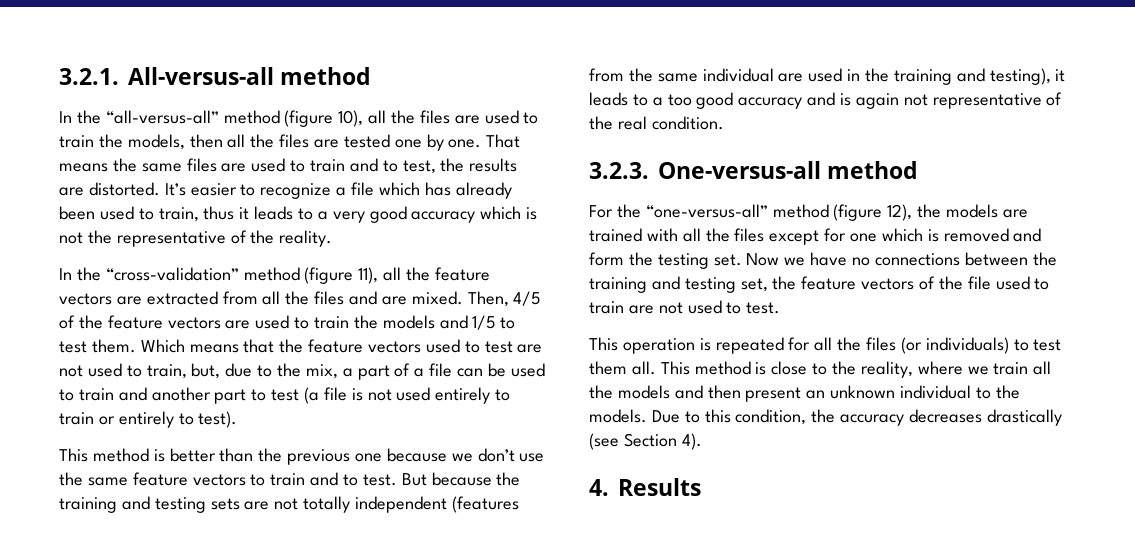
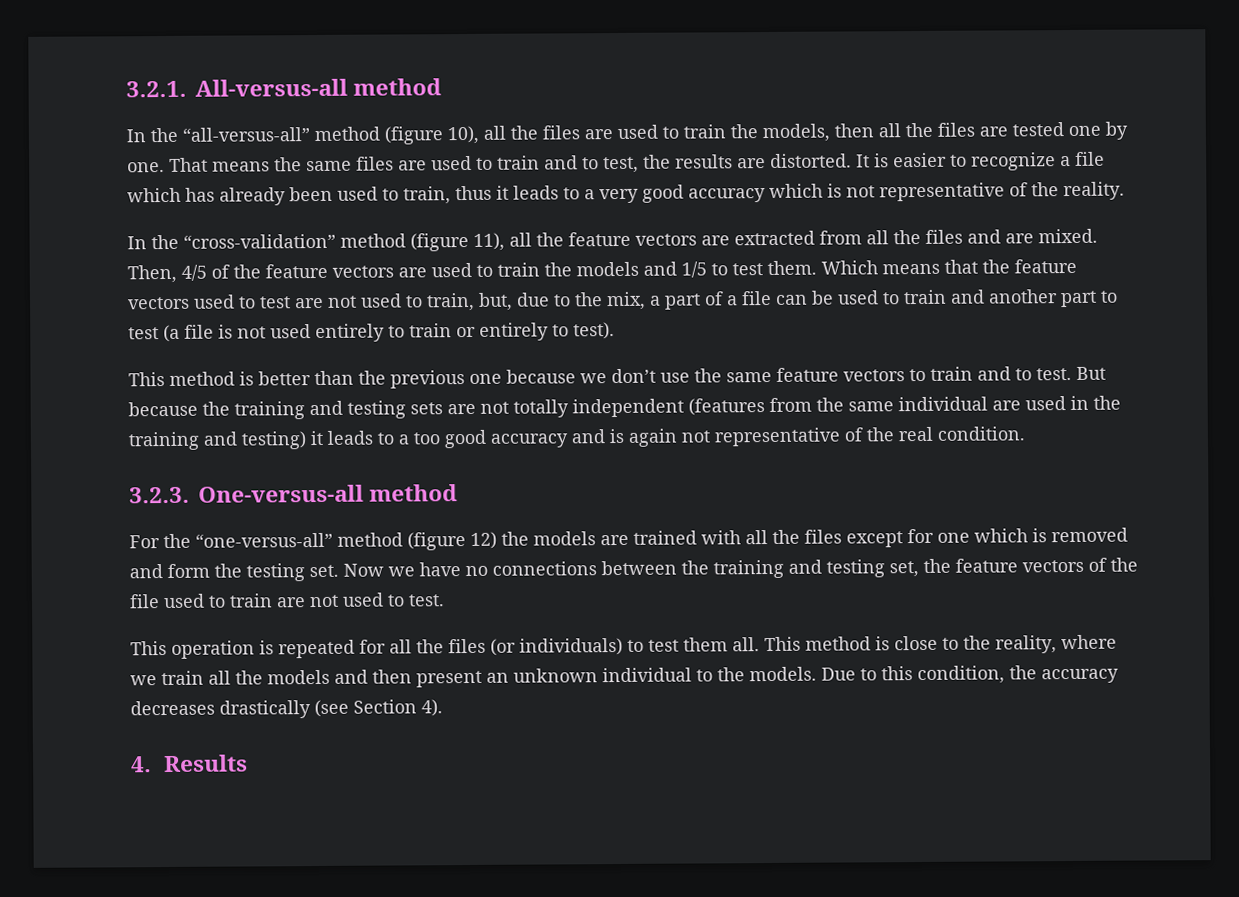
[164,183,186,196] It’s -> [856,153,889,168] It is
[87,230,112,244] the -> (875, 191) none
[989,68,1051,85] testing), -> [241,431,306,450] testing)
[887,204,913,221] 12), -> [470,531,497,549] 12)

